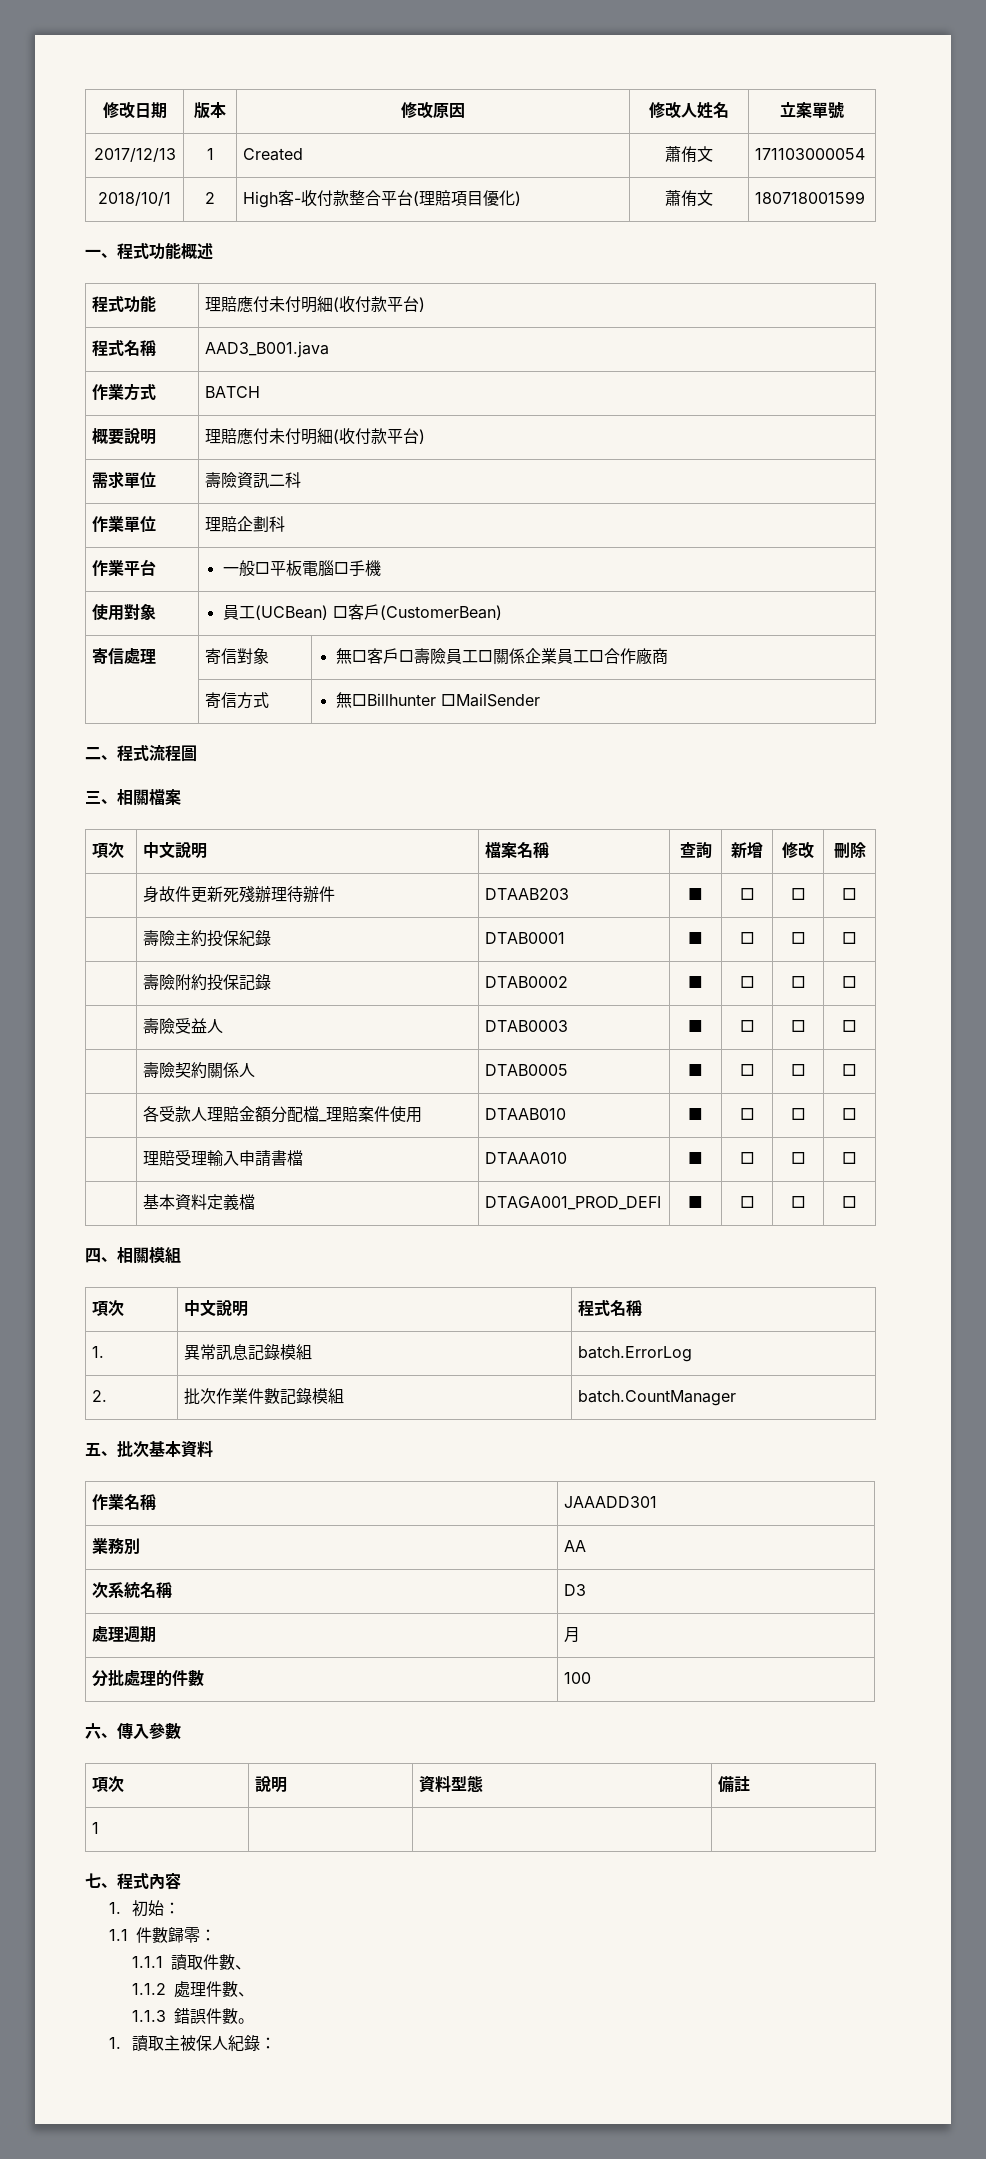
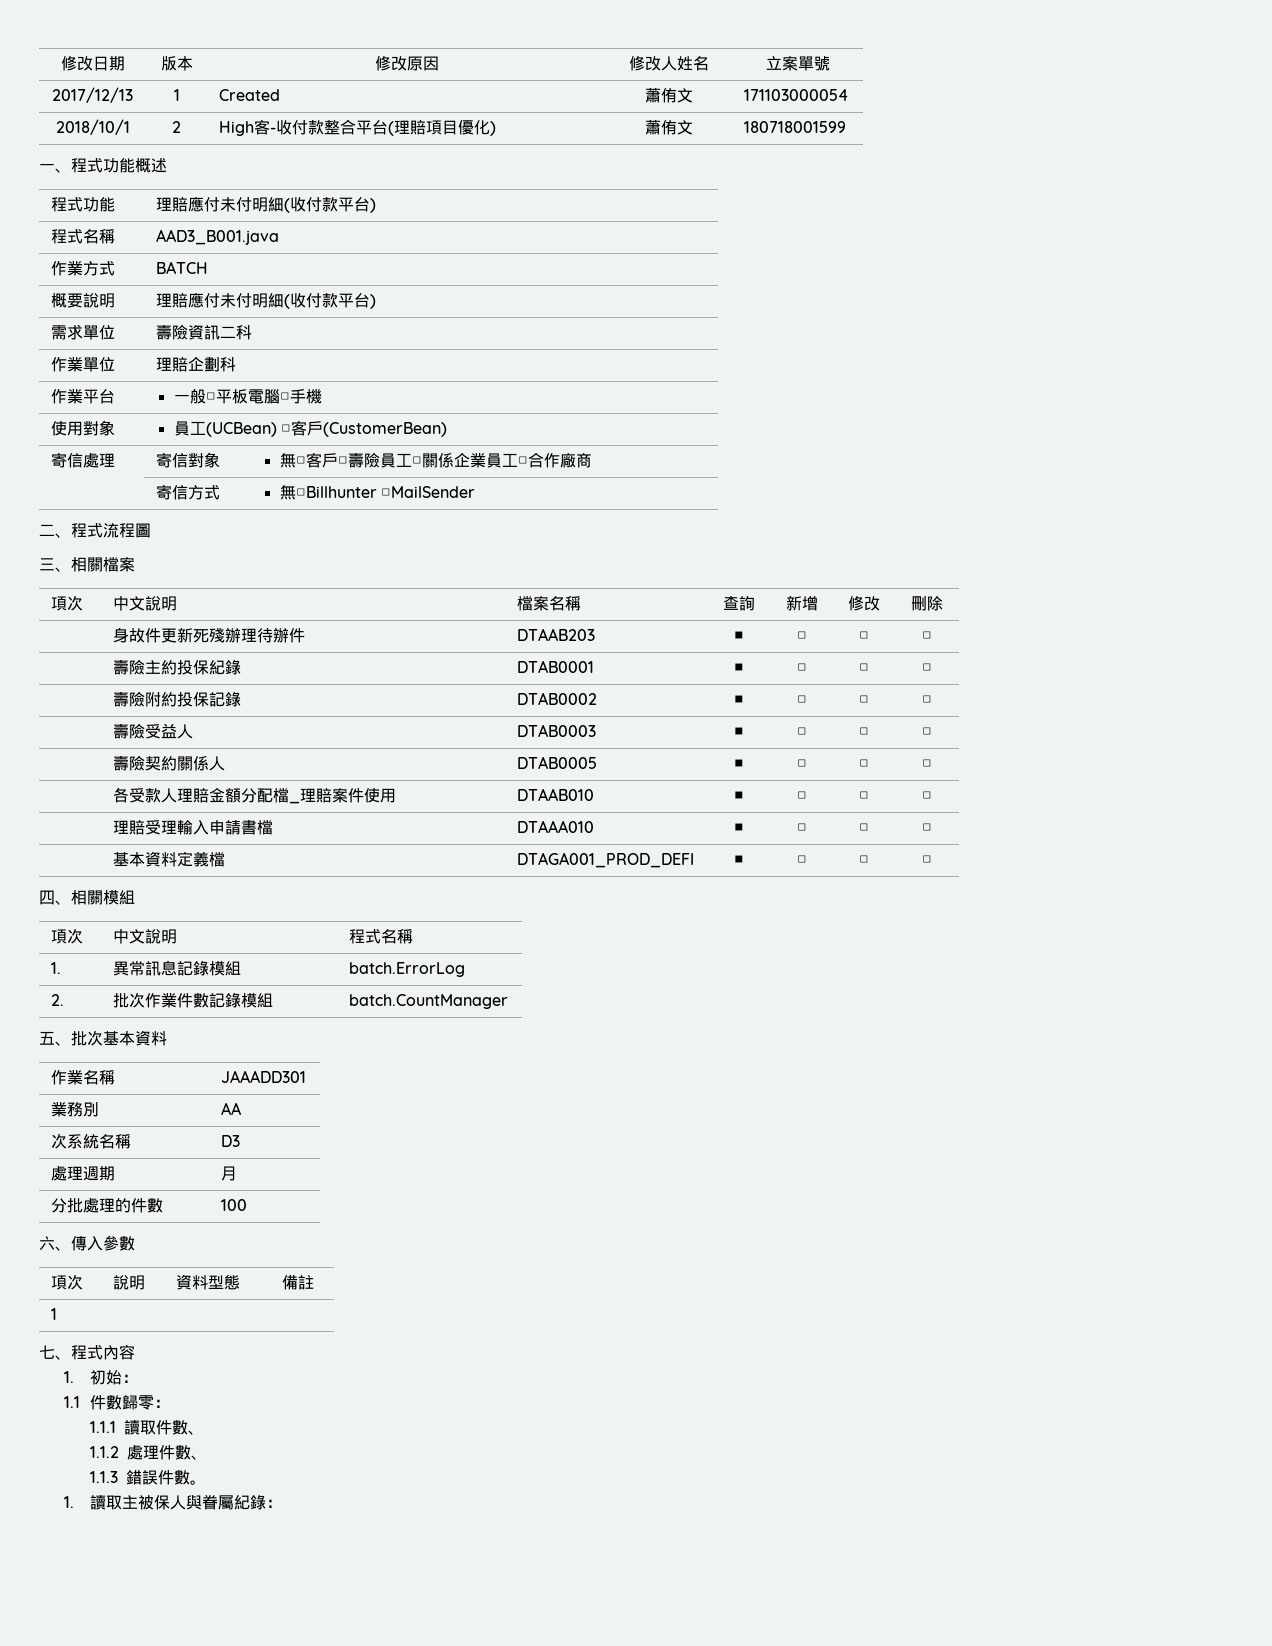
(229, 2043) none -> [185,1495,234,1510] 與眷屬

